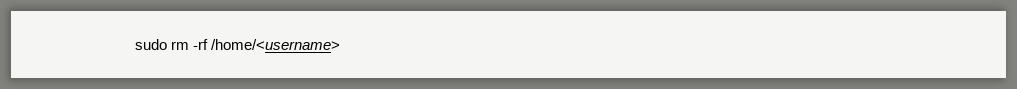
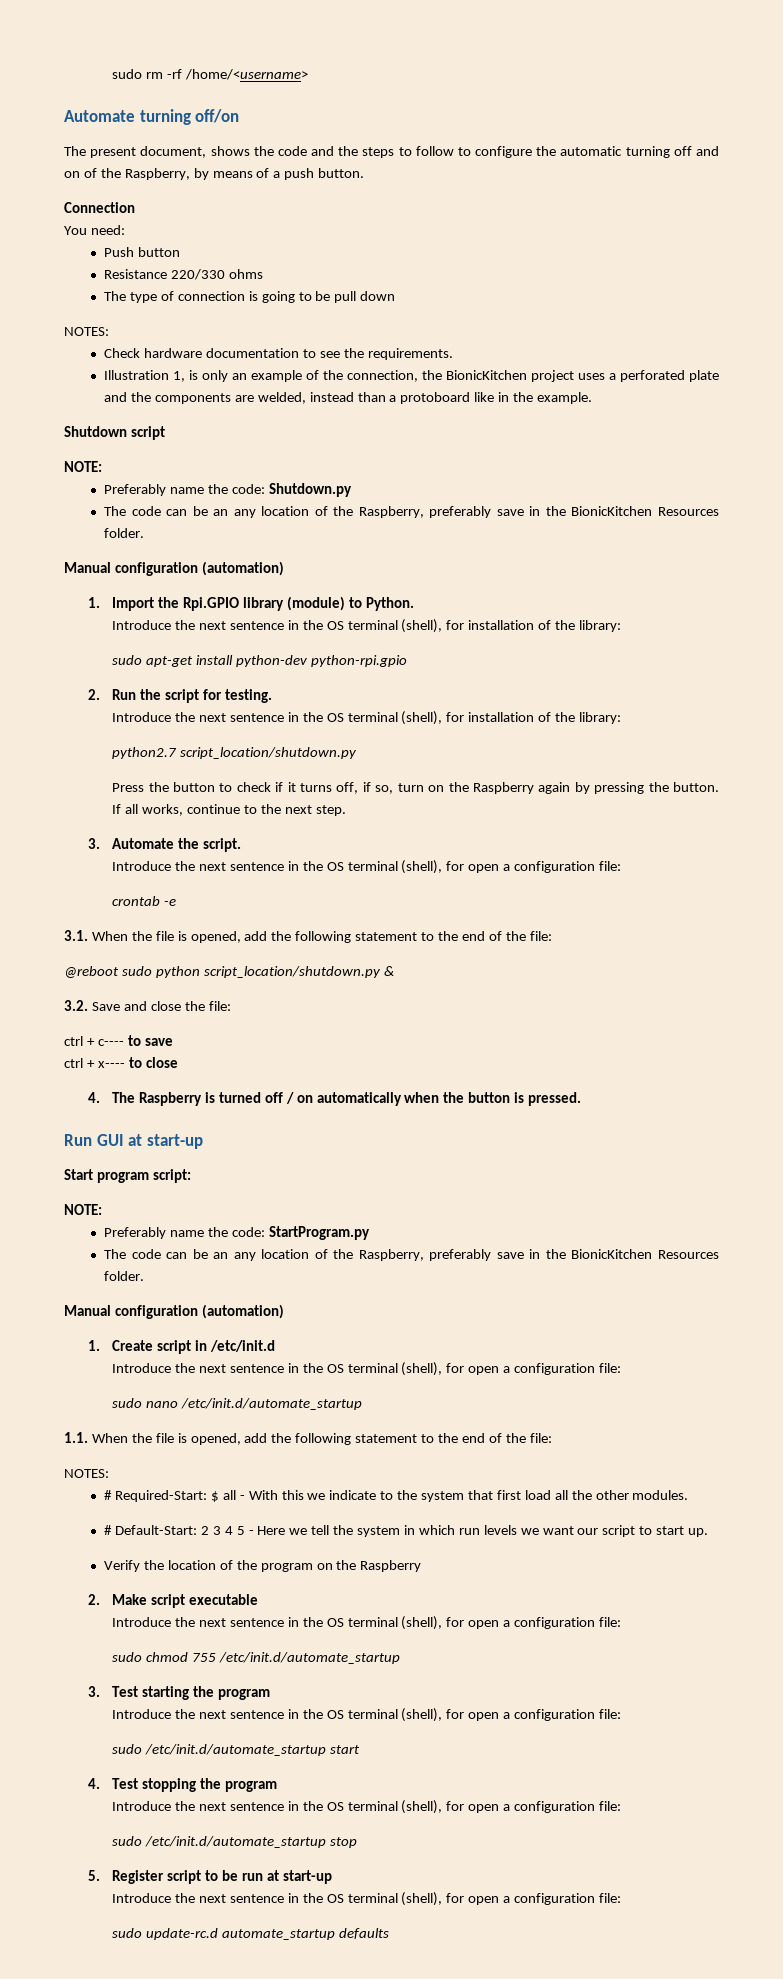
(340, 44) none -> [64,109,240,125] [64,146,719,158] [64,168,365,180] [64,202,135,213] [64,225,125,235] [104,247,180,257] [104,269,263,280] [104,291,396,303] [64,327,109,336] [104,348,453,360] [104,370,720,382] [104,392,592,404] [64,426,165,440] [64,461,102,472] [104,483,352,497] [104,506,719,518] [104,528,145,538] [64,561,284,576] [88,596,414,611] [112,619,622,633] [112,655,407,667] [88,689,272,703] [112,711,622,725] [112,747,358,759] [112,782,720,794] [112,804,346,816] [88,838,241,852] [112,860,622,874] [112,896,177,906] [64,930,552,943] [64,966,394,978] [64,1000,231,1011] [64,1035,173,1046] [64,1057,178,1068] [88,1092,582,1106] [64,1134,203,1149] [64,1169,191,1183] [64,1204,102,1215] [104,1226,370,1240] [104,1249,719,1261] [104,1271,145,1281] [64,1304,284,1319] [88,1340,275,1354] [112,1362,622,1376] [112,1398,362,1410] [64,1432,552,1445] [64,1469,109,1478] [104,1490,689,1502] [104,1525,709,1537] [104,1560,422,1572] [88,1594,258,1608] [112,1616,622,1630] [112,1652,400,1664] [88,1686,270,1700] [112,1708,622,1722] [112,1744,360,1756] [88,1778,277,1792] [112,1800,622,1814] [112,1836,357,1848] [88,1870,332,1884] [112,1892,622,1906] [112,1928,389,1940] // Automate turning off/on // The present document, shows the code and the steps to follow to configure the automatic turning off and on of the Raspberry, by means of a push button. // Connection // You need: // Push button // Resistance 220/330 ohms // The type of connection is going to be pull down // NOTES: // Check hardware documentation to see the requirements. // Illustration 1, is only an example of the connection, the BionicKitchen project uses a perforated plate and the components are welded, instead than a protoboard like in the example. // Shutdown script // NOTE: // Preferably name the code: Shutdown.py // The code can be an any location of the Raspberry, preferably save in the BionicKitchen Resources folder. // Manual configuration (automation) // 1. Import the Rpi.GPIO library (module) to Python. // Introduce the next sentence in the OS terminal (shell), for installation of the library: // sudo apt-get install python-dev python-rpi.gpio // 2. Run the script for testing. // Introduce the next sentence in the OS terminal (shell), for installation of the library: // python2.7 script_location/shutdown.py // Press the button to check if it turns off, if so, turn on the Raspberry again by pressing the button. If all works, continue to the next step. // 3. Automate the script. // Introduce the next sentence in the OS terminal (shell), for open a configuration file: // crontab -e // 3.1. When the file is opened, add the following statement to the end of the file: // @reboot sudo python script_location/shutdown.py & // 3.2. Save and close the file: // ctrl + c---- to save // ctrl + x---- to close // 4. The Raspberry is turned off / on automatically when the button is pressed. // Run GUI at start-up // Start program script: // NOTE: // Preferably name the code: StartProgram.py // The code can be an any location of the Raspberry, preferably save in the BionicKitchen Resources folder. // Manual configuration (automation) // 1. Create script in /etc/init.d // Introduce the next sentence in the OS terminal (shell), for open a configuration file: // sudo nano /etc/init.d/automate_startup // 1.1. When the file is opened, add the following statement to the end of the file: // NOTES: // # Required-Start: $ all - With this we indicate to the system that first load all the other modules. // # Default-Start: 2 3 4 5 - Here we tell the system in which run levels we want our script to start up. // Verify the location of the program on the Raspberry // 2. Make script executable // Introduce the next sentence in the OS terminal (shell), for open a configuration file: // sudo chmod 755 /etc/init.d/automate_startup // 3. Test starting the program // Introduce the next sentence in the OS terminal (shell), for open a configuration file: // sudo /etc/init.d/automate_startup start // 4. Test stopping the program // Introduce the next sentence in the OS terminal (shell), for open a configuration file: // sudo /etc/init.d/automate_startup stop // 5. Register script to be run at start-up // Introduce the next sentence in the OS terminal (shell), for open a configuration file: // sudo update-rc.d automate_startup defaults

